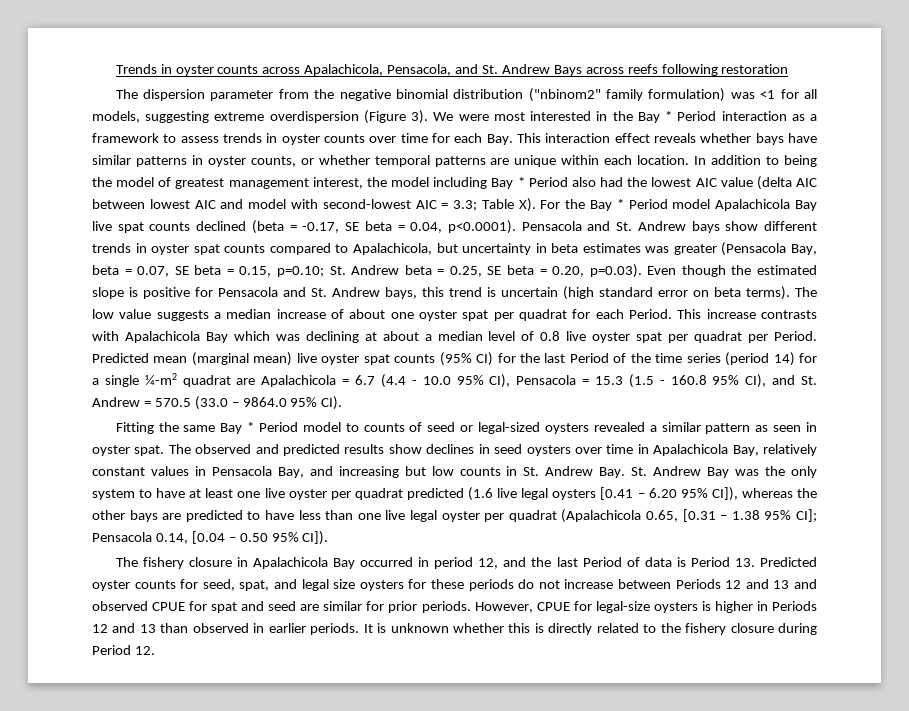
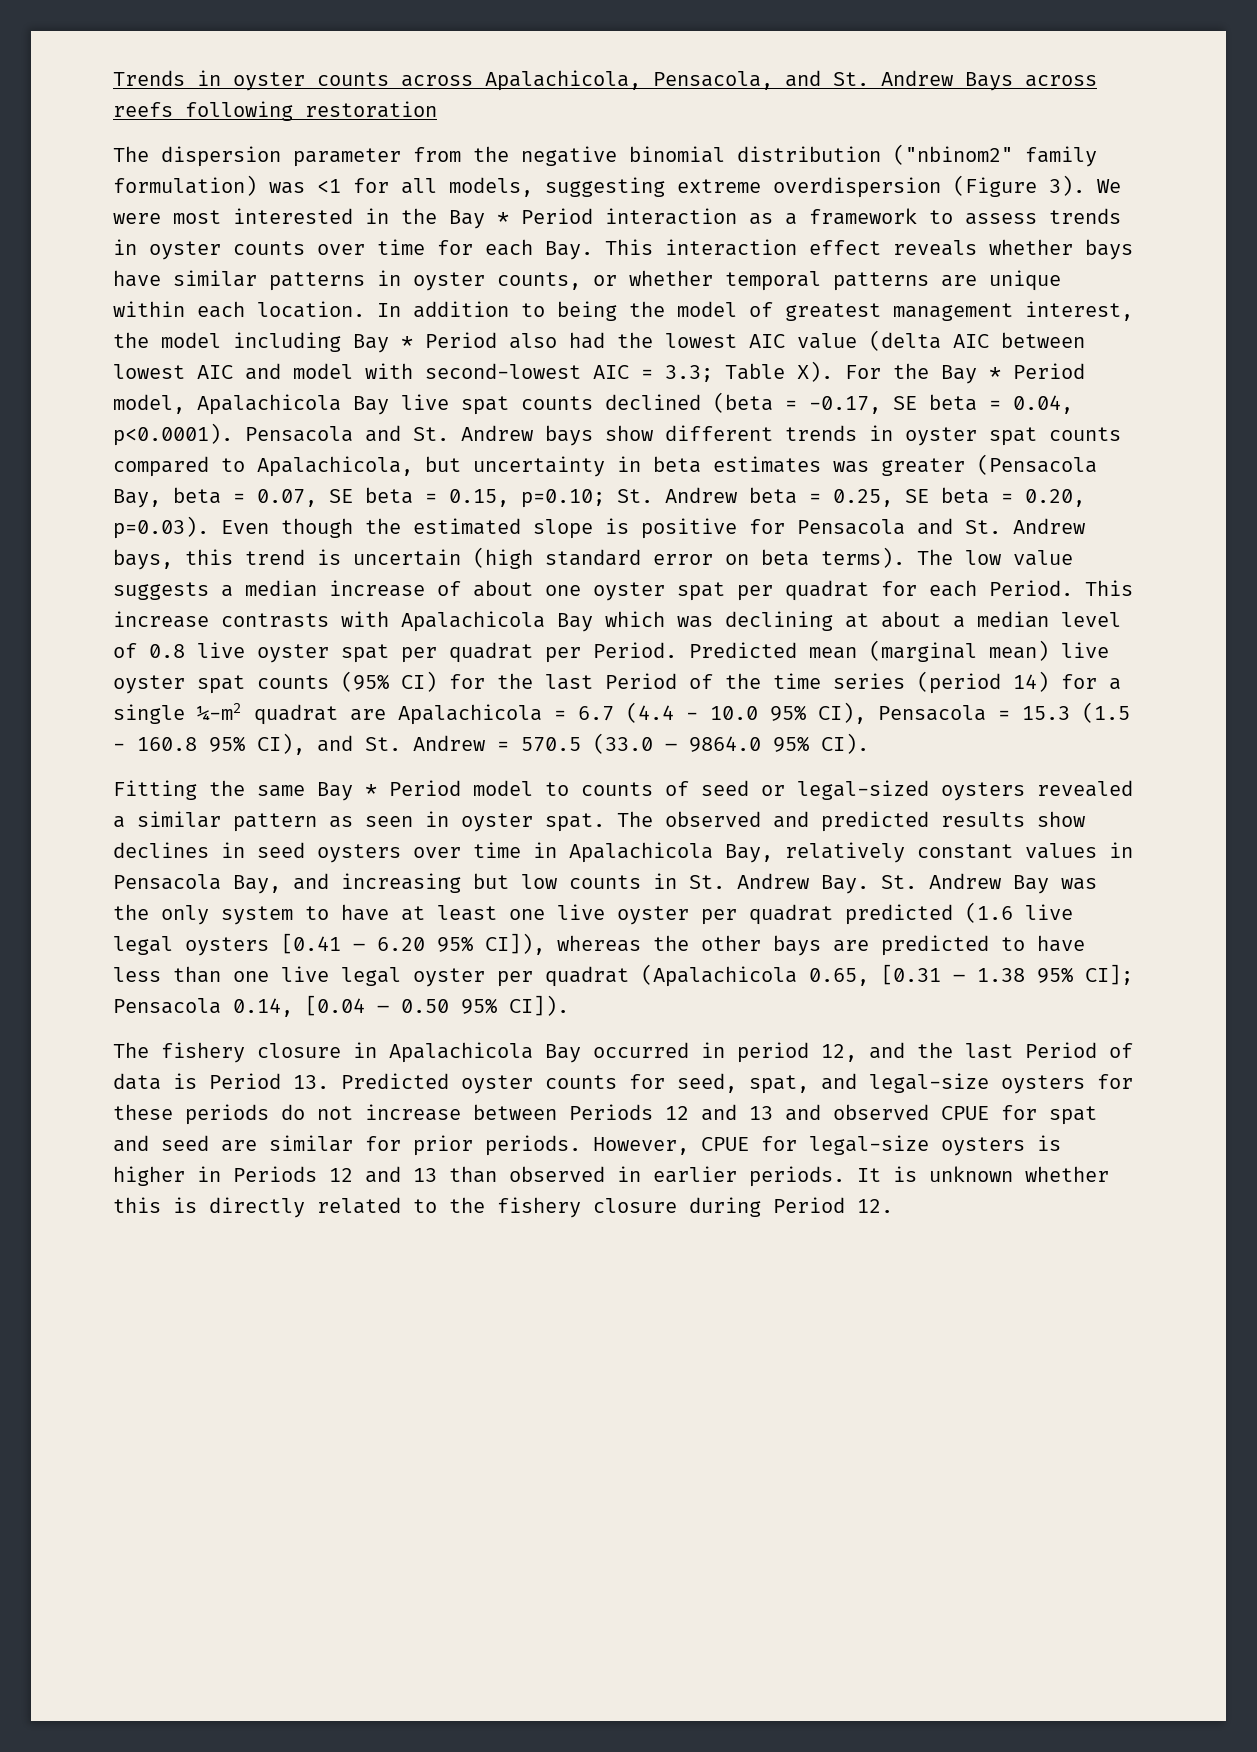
[672,199,711,209] model -> [113,394,185,414] model,
[301,579,356,591] legal size -> [869,1073,989,1093] legal-size

